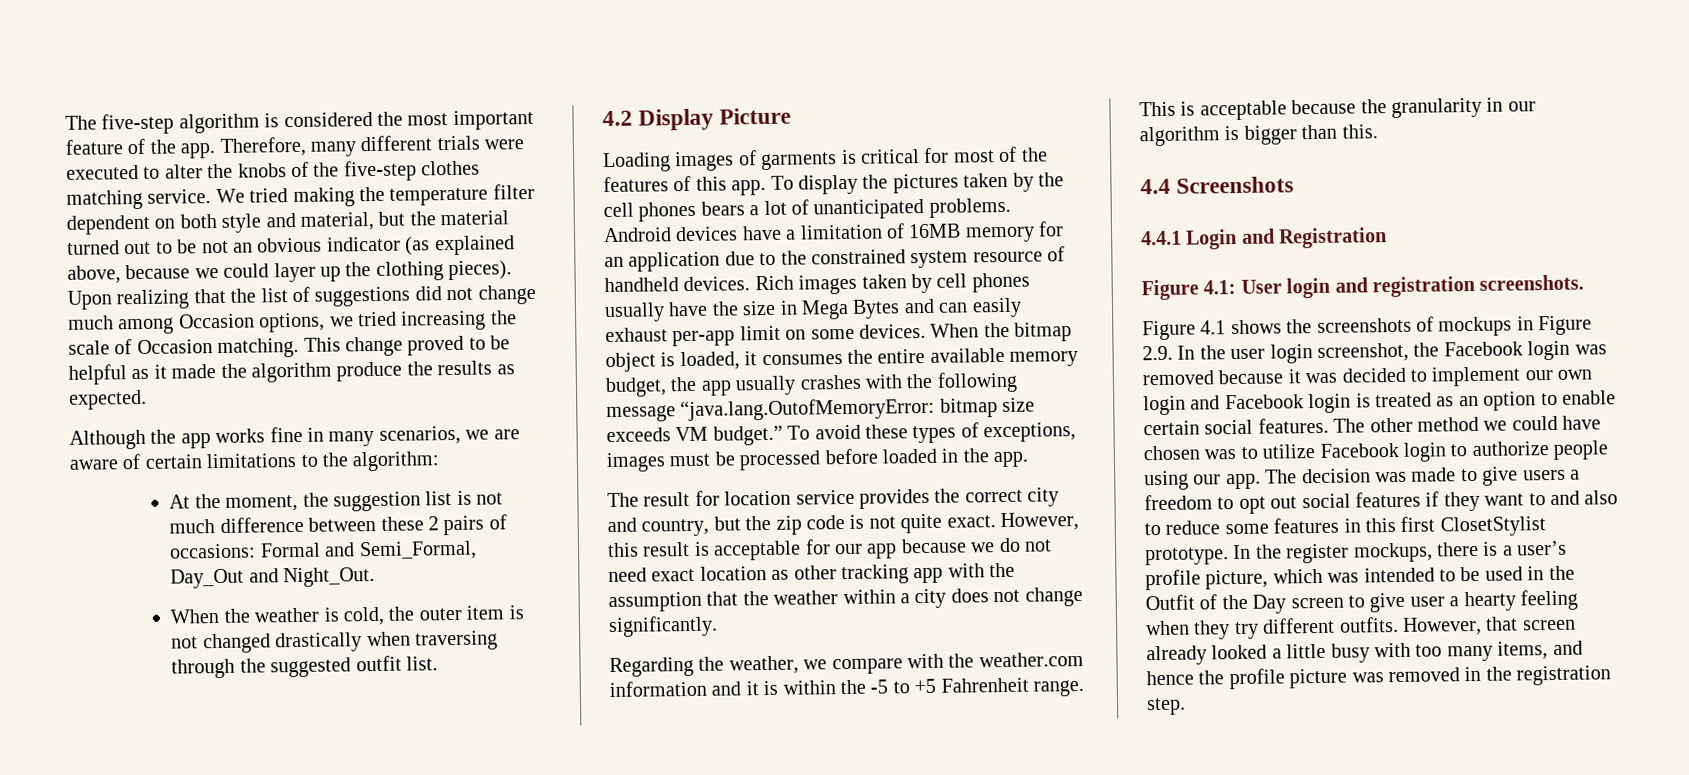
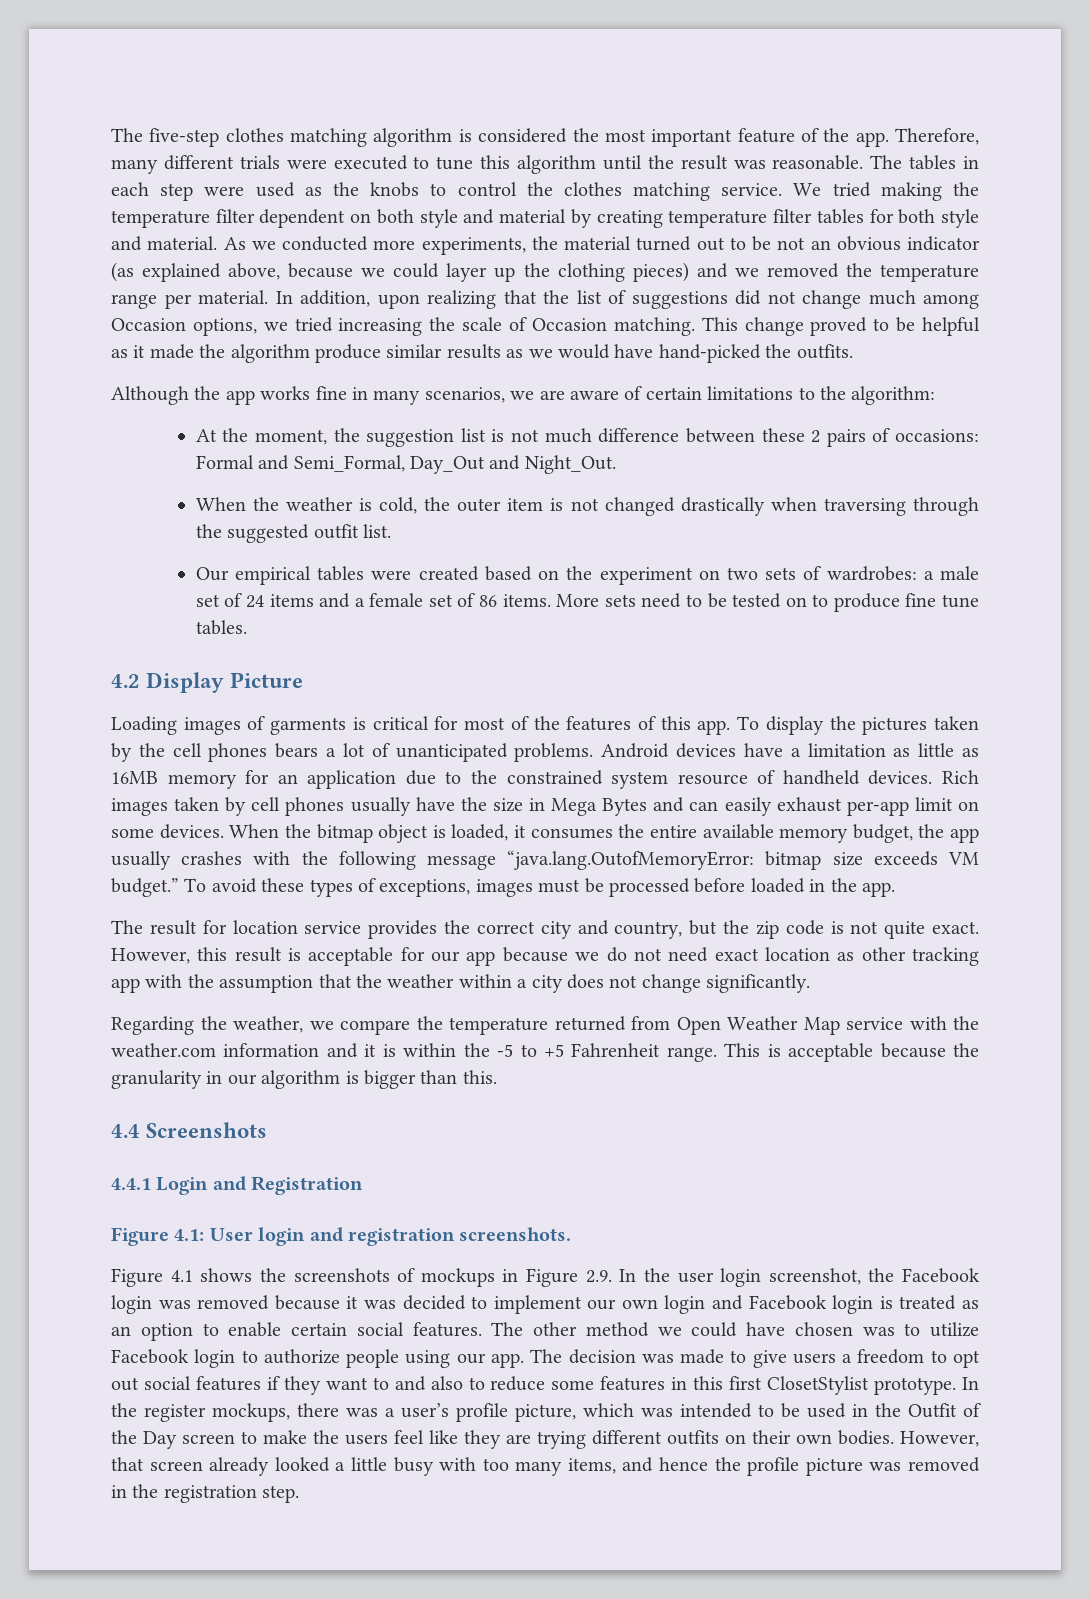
(175, 124) none -> [225,128,368,147] clothes matching
[164,160,417,182] alter the knobs of the five-step -> [436,155,979,174] [111,182,553,201] tune this algorithm until the result was reasonable. The tables in each step were used as the knobs to control the
[300,211,406,231] material, but -> [499,209,980,228] [111,236,526,255] material by creating temperature filter tables for both style and material. As we conducted more experiments,
[448,260,513,281] [67,290,112,310] pieces). Upon -> [632,262,980,282] [111,290,420,309] pieces) and we removed the temperature range per material. In addition, upon
[406,361,433,376] the -> [386,344,443,358] similar
[68,389,147,410] expected. -> [528,344,853,363] we would have hand-picked the outfits.
(438, 663) none -> [195,566,980,585] [195,593,980,612] [195,620,247,635] // Our empirical tables were created based on the experiment on two sets of wardrobes: a male set of 24 items and a female set of 86 items. More sets need to be tested on to produce fine tune tables.
[886,223,905,239] of -> [893,743,980,757] as little as
(903, 666) none -> [416,1016,903,1035] the temperature returned from Open Weather Map service
[1483,541,1499,556] is -> [346,1408,378,1417] was
[1369,589,1578,613] [1146,616,1399,640] give user a hearty feeling when they try different outfits. -> [263,1430,894,1449] make the users feel like they are trying different outfits on their own bodies.

